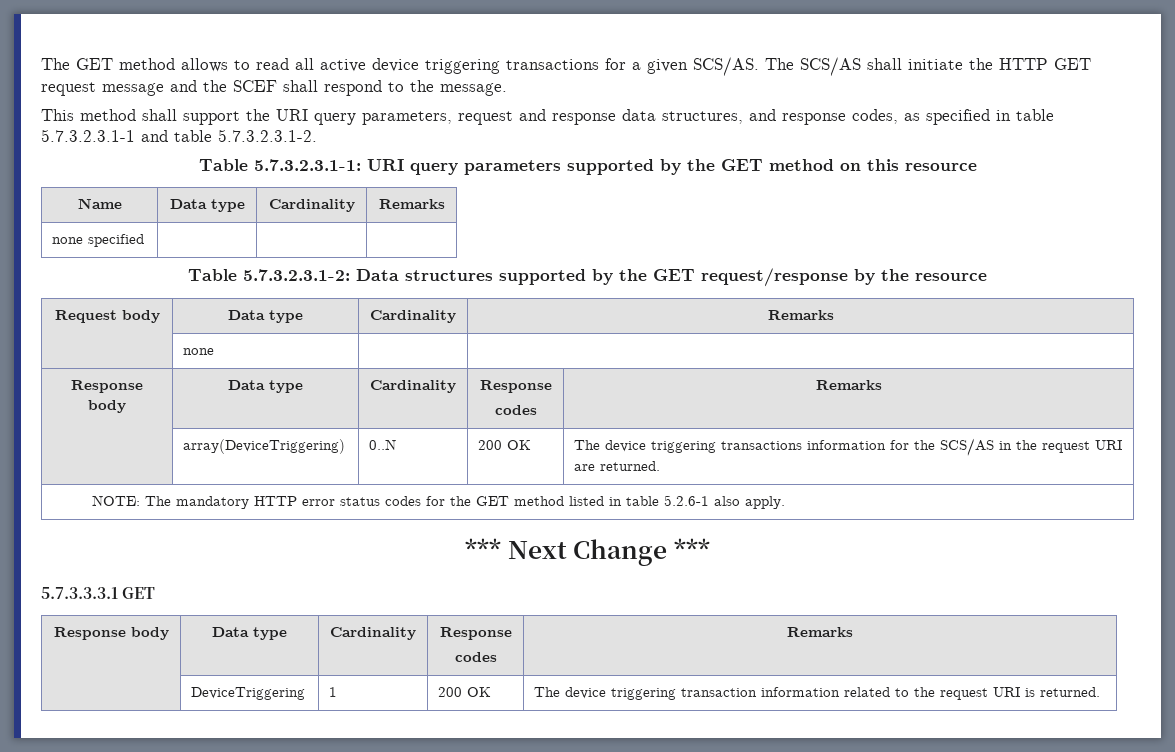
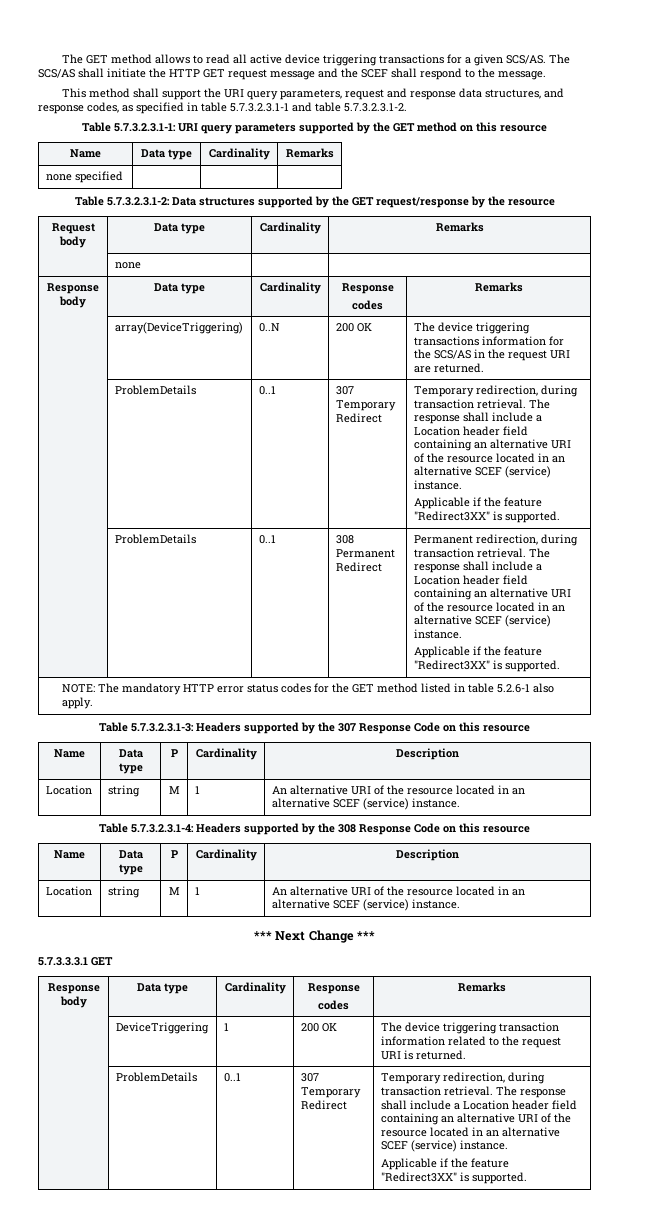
(661, 466) none -> [114,385,196,395] [258,386,276,395] [335,386,354,395] [335,400,396,411] [335,413,382,423] [413,385,578,397] [413,399,550,409] [413,412,542,424] [413,426,528,436] [413,439,571,451] [413,453,565,463] [413,466,551,478] [413,480,462,490] [413,497,542,509] [413,511,560,523] [114,534,196,544] [258,535,276,544] [335,535,354,544] [335,549,395,558] [335,562,382,572] [413,534,578,546] [413,548,550,558] [413,561,542,573] [413,575,528,585] [413,588,571,600] [413,602,565,612] [413,615,551,627] [413,629,462,639] [413,646,542,658] [413,660,560,672] // | ProblemDetails | 0..1 | 307 Temporary Redirect | Temporary redirection, during transaction retrieval. The response shall include a Location header field containing an alternative URI of the resource located in an alternative SCEF (service) instance. // Applicable if the feature "Redirect3XX" is supported. // | ProblemDetails | 0..1 | 308 Permanent Redirect | Permanent redirection, during transaction retrieval. The response shall include a Location header field containing an alternative URI of the resource located in an alternative SCEF (service) instance. // Applicable if the feature "Redirect3XX" is supported.
(785, 502) none -> [99,722,530,734] [54,749,85,758] [118,749,143,758] [118,763,143,774] [170,749,178,757] [195,748,257,760] [396,748,459,760] [45,785,92,795] [107,785,140,797] [168,786,180,794] [194,786,200,794] [271,785,525,795] [271,798,460,810] [99,823,530,835] [54,850,85,859] [118,850,143,859] [118,864,143,875] [170,850,178,858] [195,849,257,861] [396,849,459,861] [45,886,92,896] [107,886,140,898] [168,887,180,895] [194,887,200,895] [271,886,525,896] [271,899,460,911] // Table 5.7.3.2.3.1-3: Headers supported by the 307 Response Code on this resource // Name | Data type | P | Cardinality | Description // Location | string | M | 1 | An alternative URI of the resource located in an alternative SCEF (service) instance. // Table 5.7.3.2.3.1-4: Headers supported by the 308 Response Code on this resource // Name | Data type | P | Cardinality | Description // Location | string | M | 1 | An alternative URI of the resource located in an alternative SCEF (service) instance.
(1101, 692) none -> [115,1072,197,1082] [223,1073,241,1082] [300,1073,319,1082] [300,1087,361,1098] [300,1100,347,1110] [380,1072,545,1084] [380,1086,566,1098] [380,1100,577,1110] [380,1113,571,1125] [380,1127,560,1137] [380,1140,508,1152] [380,1158,509,1170] [380,1172,527,1184] // | ProblemDetails | 0..1 | 307 Temporary Redirect | Temporary redirection, during transaction retrieval. The response shall include a Location header field containing an alternative URI of the resource located in an alternative SCEF (service) instance. // Applicable if the feature "Redirect3XX" is supported.

